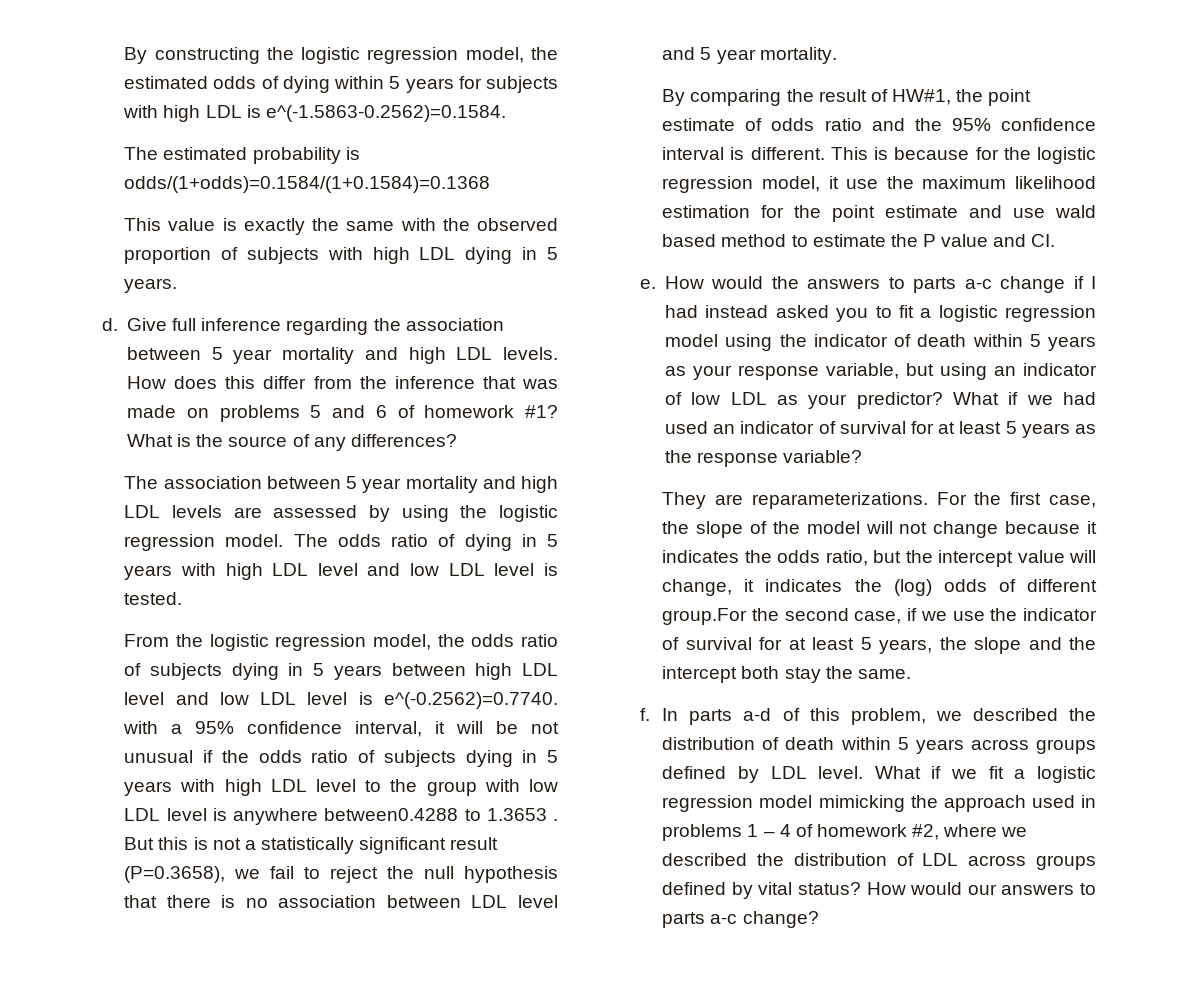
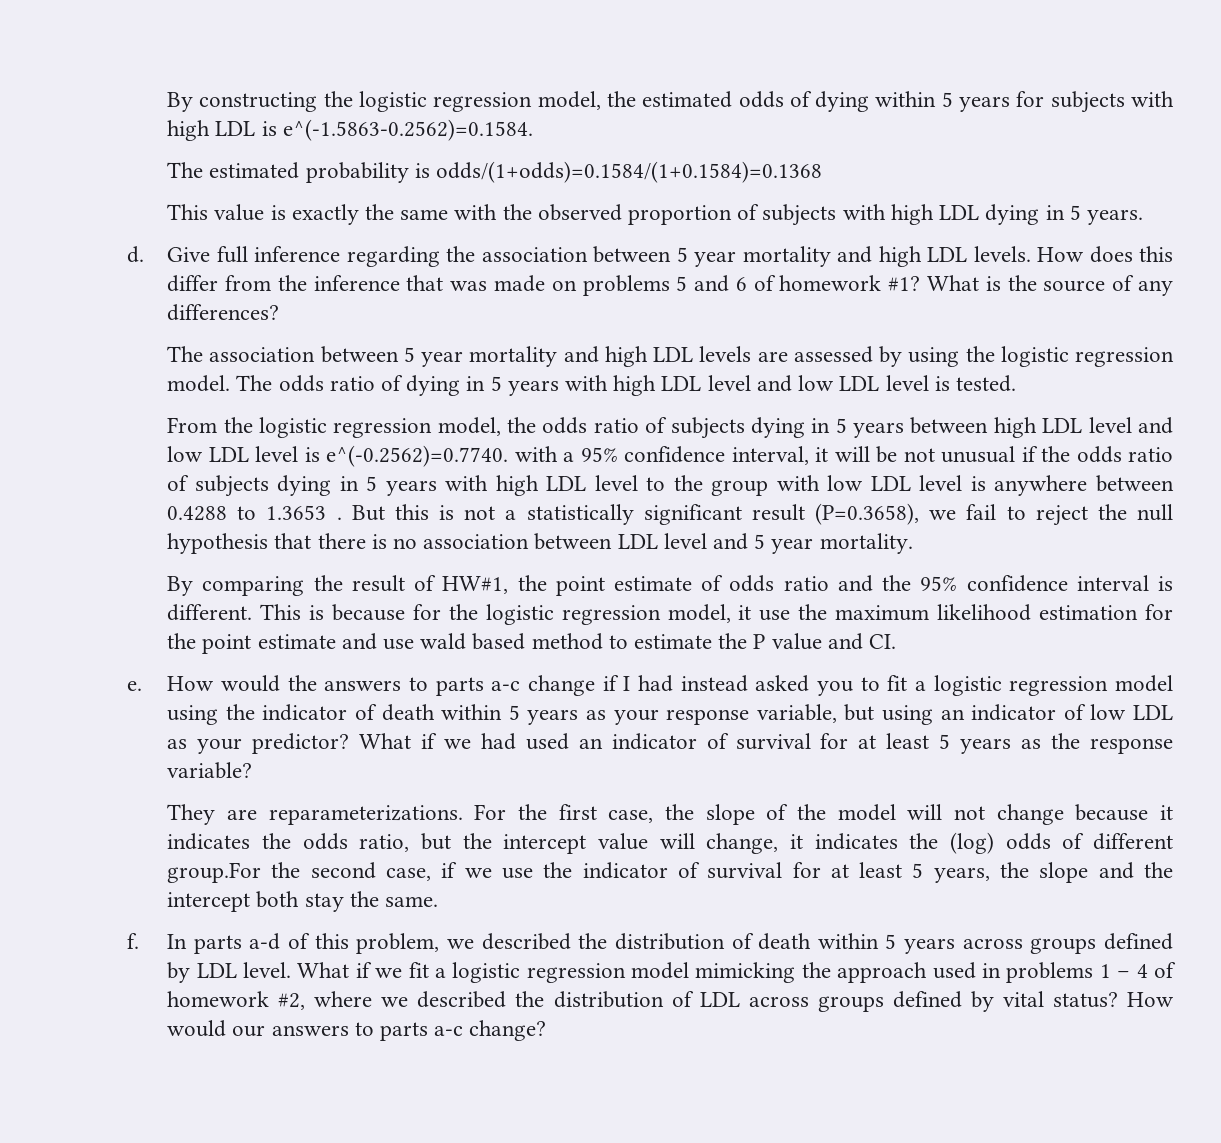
[324,808,459,821] between0.4288 -> [1095,475,1174,492] [167,506,228,521] between 0.4288

